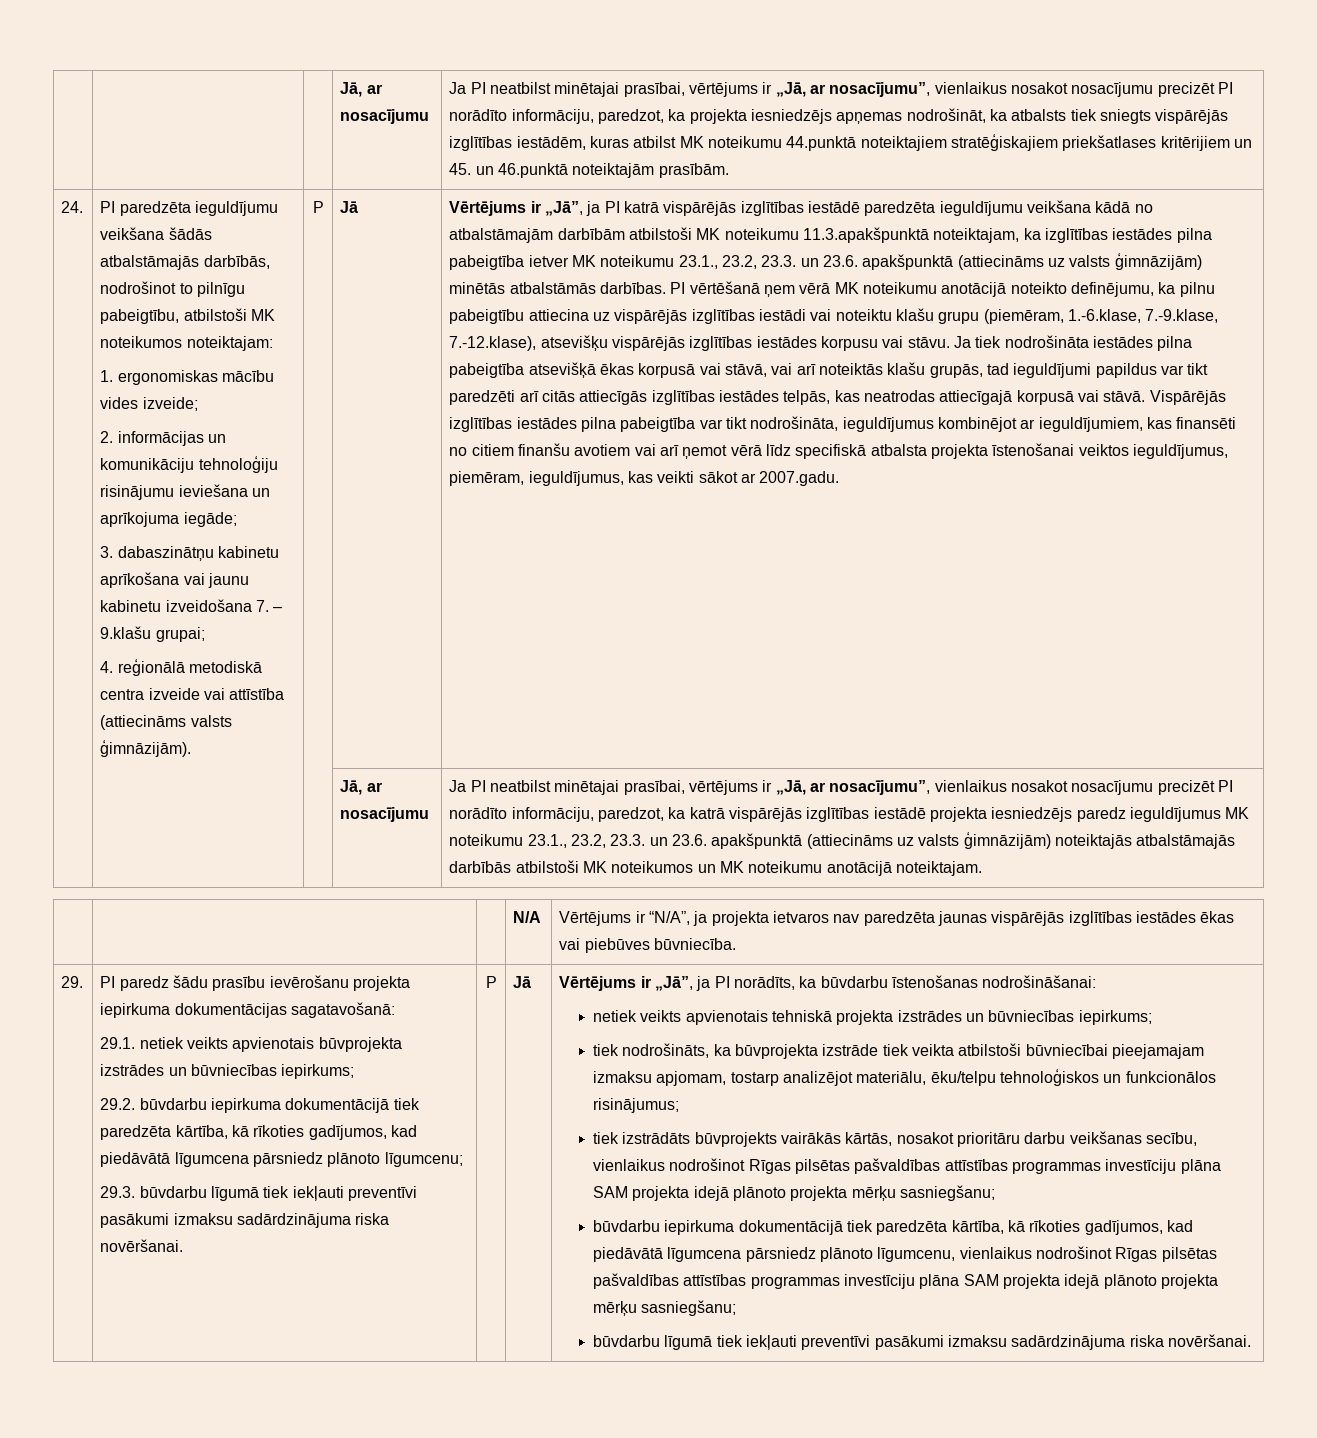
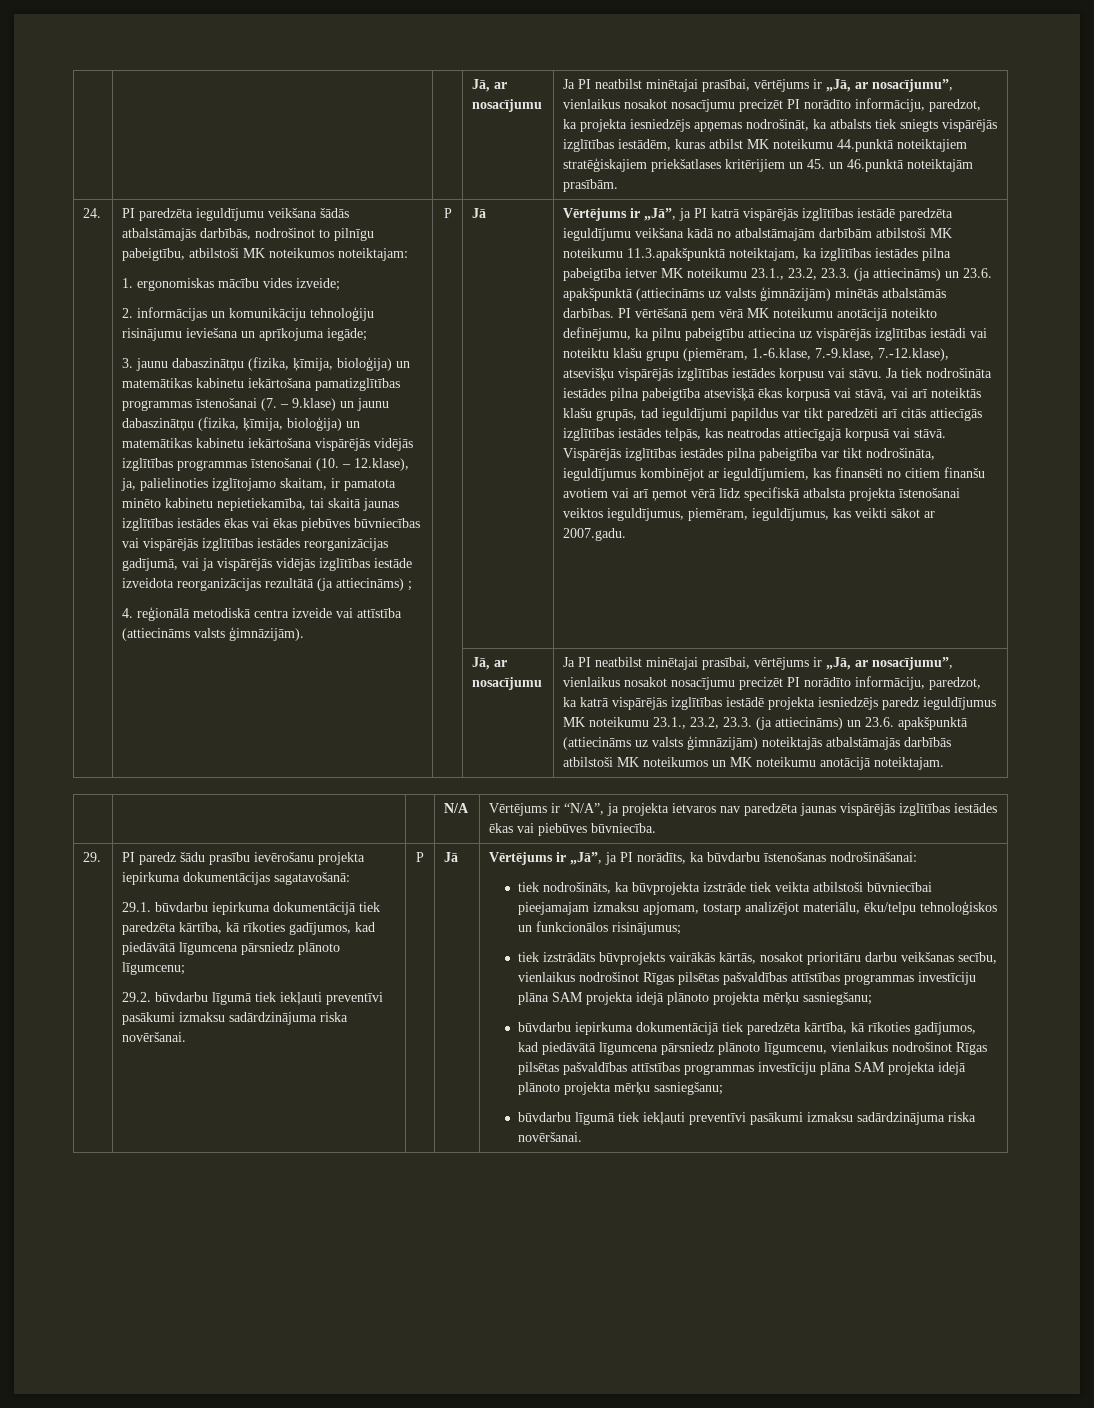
[117,546,280,561] [100,572,250,588] [100,599,283,612] [100,626,205,642] dabaszinātņu kabinetu aprīkošana vai jaunu kabinetu izveidošana 7. – 9.klašu grupai; -> [136,357,411,371] [122,378,401,391] [122,398,390,411] [122,417,361,431] [122,438,414,451] [122,458,410,471] [121,478,397,491] [122,498,400,511] [122,518,421,531] [122,538,389,551] [122,558,413,571] [122,578,413,591] jaunu dabaszinātņu (fizika, ķīmija, bioloģija) un matemātikas kabinetu iekārtošana pamatizglītības programmas īstenošanai (7. – 9.klase) un jaunu dabaszinātņu (fizika, ķīmija, bioloģija) un matemātikas kabinetu iekārtošana vispārējās vidējās izglītības programmas īstenošanai (10. – 12.klase), ja, palielinoties izglītojamo skaitam, ir pamatota minēto kabinetu nepietiekamība, tai skaitā jaunas izglītības iestādes ēkas vai ēkas piebūves būvniecības vai vispārējās izglītības iestādes reorganizācijas gadījumā, vai ja vispārējās vidējās izglītības iestāde izveidota reorganizācijas rezultātā (ja attiecināms) ;
(797, 261) none -> [854,268,942,281] (ja attiecināms)
(646, 840) none -> [756,717,844,730] (ja attiecināms)
[139,1037,402,1052] [100,1064,355,1079] [100,1098,136,1110] netiek veikts apvienotais būvprojekta izstrādes un būvniecības iepirkums; // 29.2. -> (152, 907) none
[100,1186,136,1198] 29.3. -> [122,992,152,1002] 29.2.
[593,1010,1152,1025] // netiek veikts apvienotais tehniskā projekta izstrādes un būvniecības iepirkums; -> (918, 857) none

